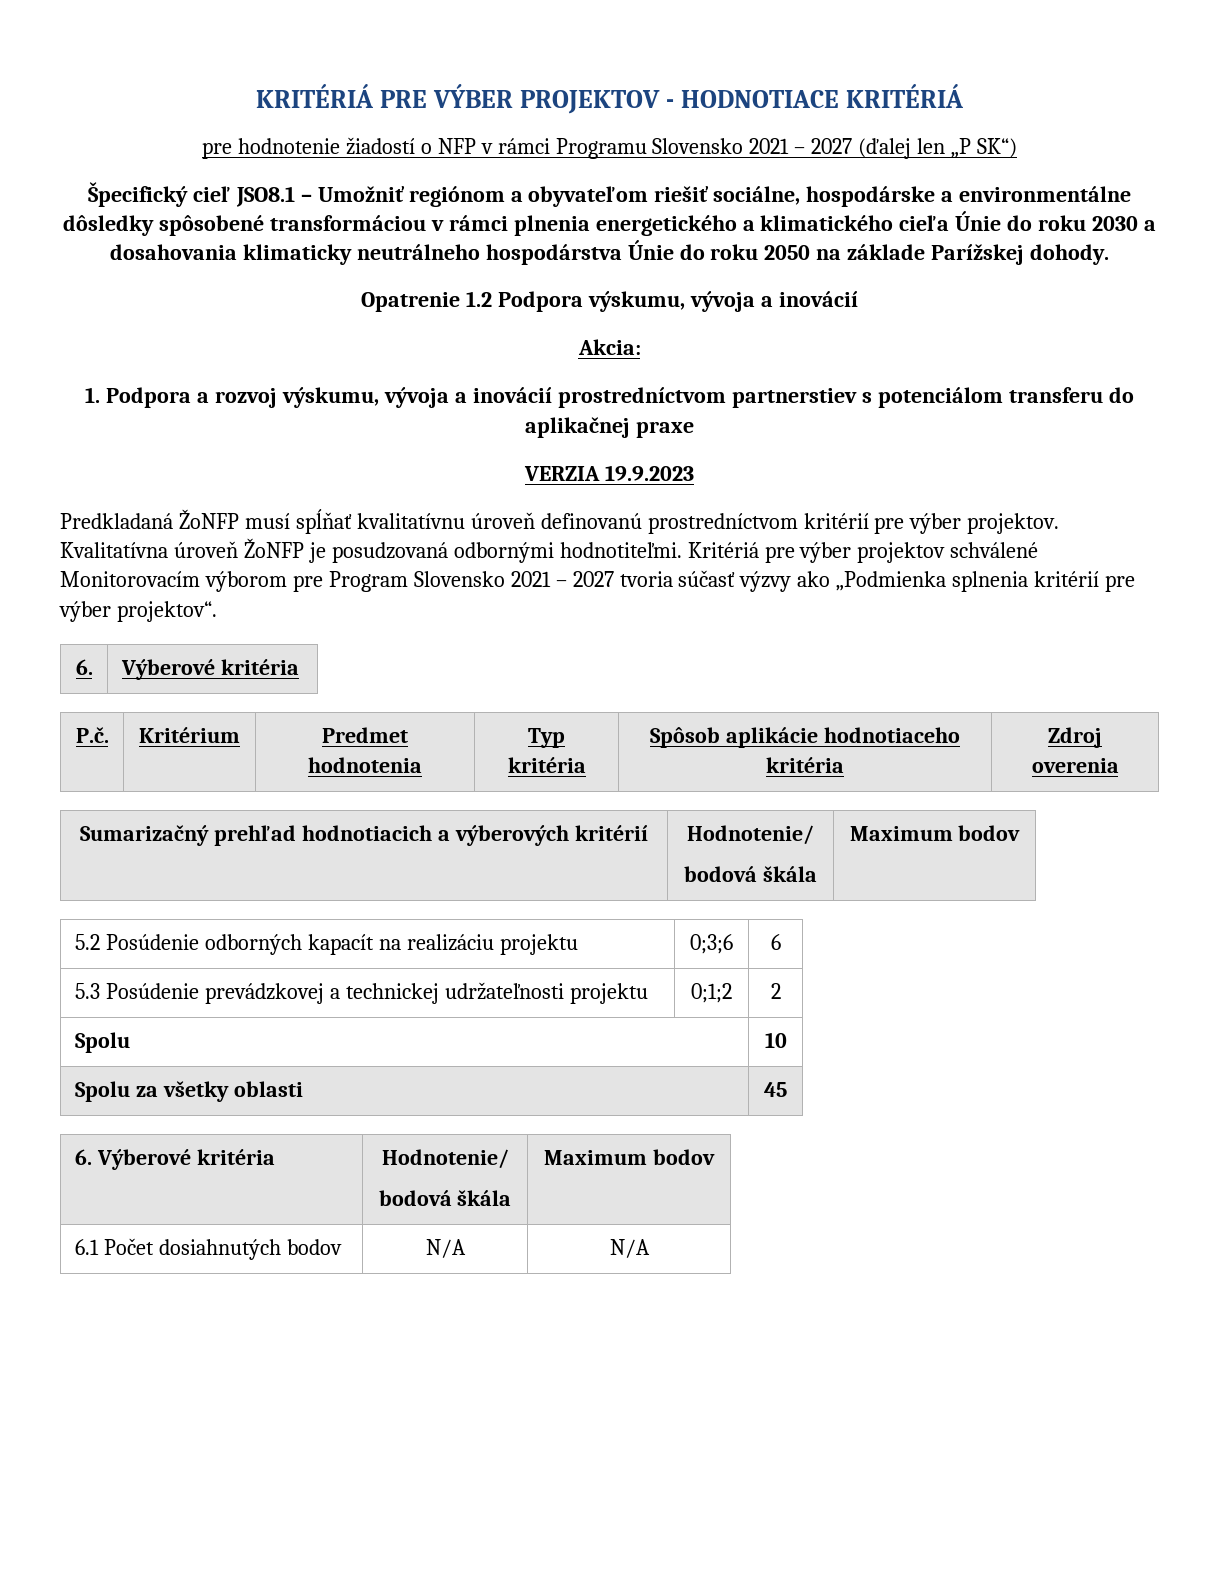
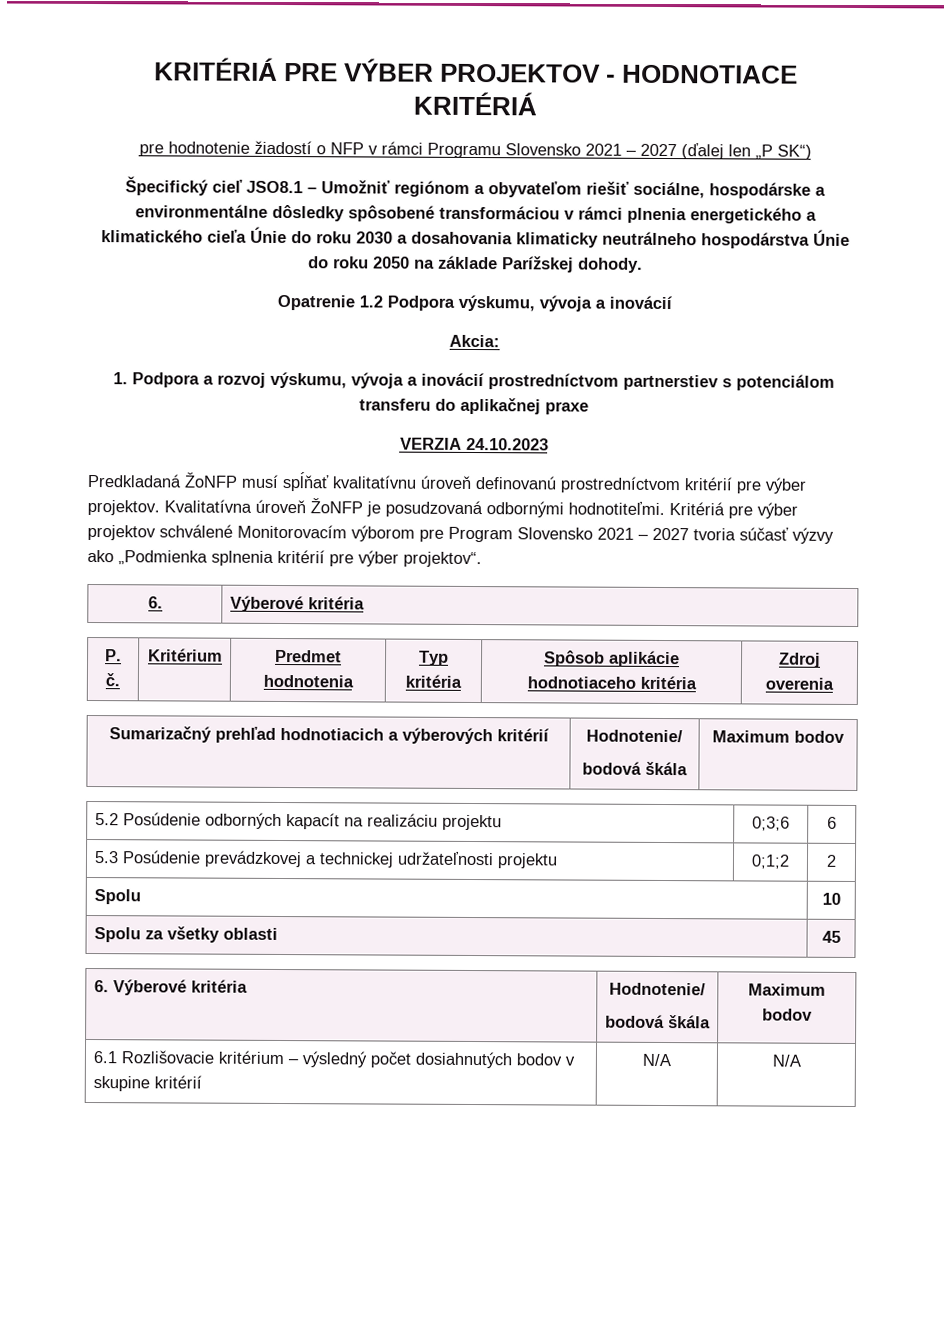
[604,465,694,481] 19.9.2023 -> [465,437,549,451] 24.10.2023
[75,727,109,743] P.č. -> [105,649,122,662] [105,673,120,687] P. č.
[103,1238,154,1255] Počet -> [120,1050,411,1068] Rozlišovacie kritérium – výsledný počet
(342, 1247) none -> [564,1056,575,1066] [92,1075,202,1092] v skupine kritérií

